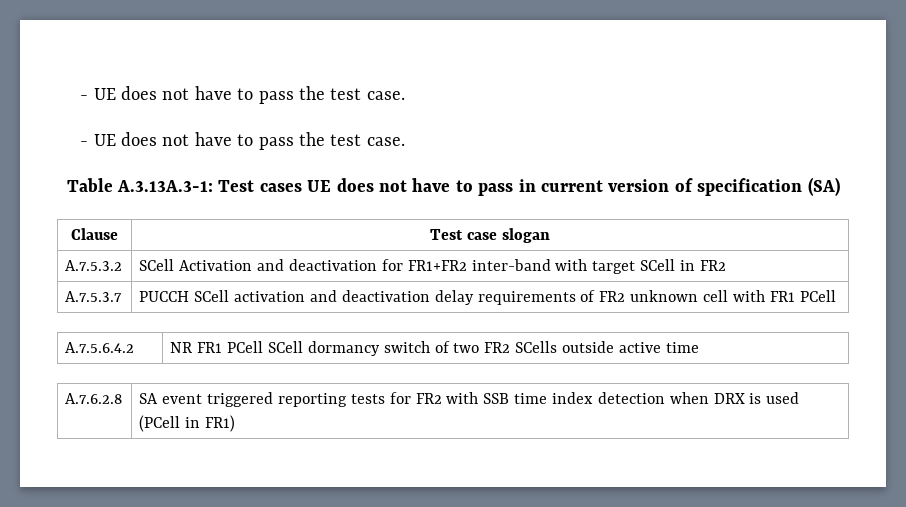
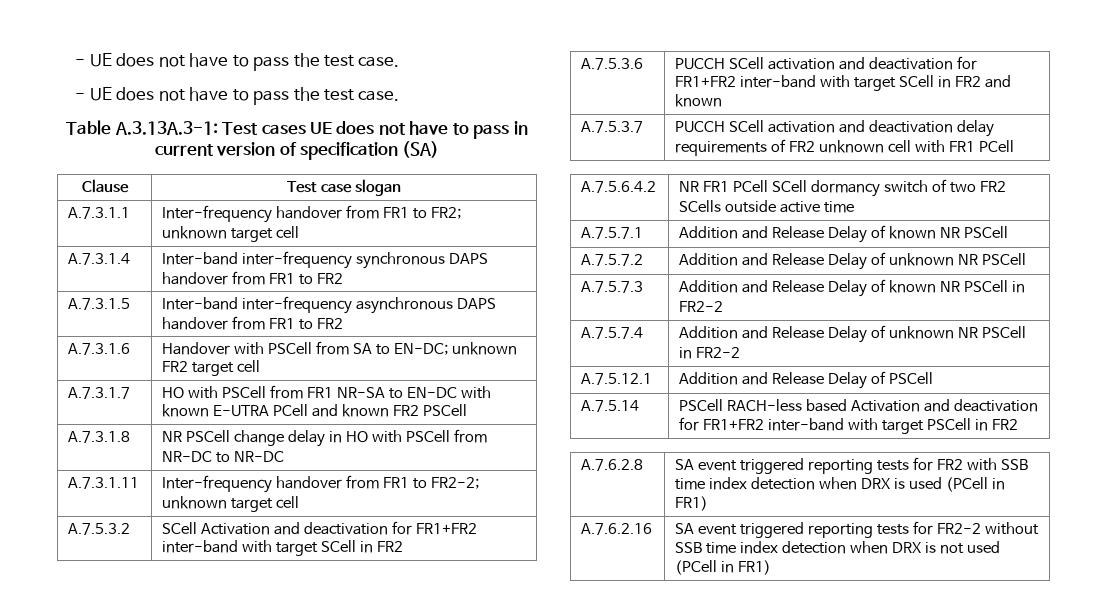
(550, 235) none -> [68,207,131,219] [162,205,462,223] [162,226,300,242] [68,253,131,265] [162,251,489,269] [162,271,344,285] [68,298,131,310] [162,296,497,314] [162,316,344,330] [68,343,131,355] [162,341,518,355] [162,360,261,376] [68,387,131,399] [162,385,492,399] [162,404,468,417] [68,431,131,443] [162,429,488,447] [162,451,285,463] [68,477,140,489] [162,475,480,493] [162,496,300,512] // A.7.3.1.1 | Inter-frequency handover from FR1 to FR2; unknown target cell // A.7.3.1.4 | Inter-band inter-frequency synchronous DAPS handover from FR1 to FR2 // A.7.3.1.5 | Inter-band inter-frequency asynchronous DAPS handover from FR1 to FR2 // A.7.3.1.6 | Handover with PSCell from SA to EN-DC; unknown FR2 target cell // A.7.3.1.7 | HO with PSCell from FR1 NR-SA to EN-DC with known E-UTRA PCell and known FR2 PSCell // A.7.3.1.8 | NR PSCell change delay in HO with PSCell from NR-DC to NR-DC // A.7.3.1.11 | Inter-frequency handover from FR1 to FR2-2; unknown target cell
(726, 265) none -> [581,58,644,70] [675,56,978,70] [675,75,1012,91] [675,94,723,107] // A.7.5.3.6 | PUCCH SCell activation and deactivation for FR1+FR2 inter-band with target SCell in FR2 and known
(699, 347) none -> [581,227,644,239] [679,225,1009,243] [581,254,644,266] [679,252,1027,270] [581,281,644,293] [679,279,1026,297] [679,301,724,312] [581,327,644,339] [679,325,1027,343] [679,347,741,359] [581,373,653,385] [679,371,934,389] [581,400,640,412] [679,399,1039,412] [679,417,1019,434] // A.7.5.7.1 | Addition and Release Delay of known NR PSCell // A.7.5.7.2 | Addition and Release Delay of unknown NR PSCell // A.7.5.7.3 | Addition and Release Delay of known NR PSCell in FR2-2 // A.7.5.7.4 | Addition and Release Delay of unknown NR PSCell in FR2-2 // A.7.5.12.1 | Addition and Release Delay of PSCell // A.7.5.14 | PSCell RACH-less based Activation and deactivation for FR1+FR2 inter-band with target PSCell in FR2
(236, 423) none -> [581,523,653,535] [675,521,1040,538] [675,541,1001,554] [675,560,772,575] // A.7.6.2.16 | SA event triggered reporting tests for FR2-2 without SSB time index detection when DRX is not used (PCell in FR1)

